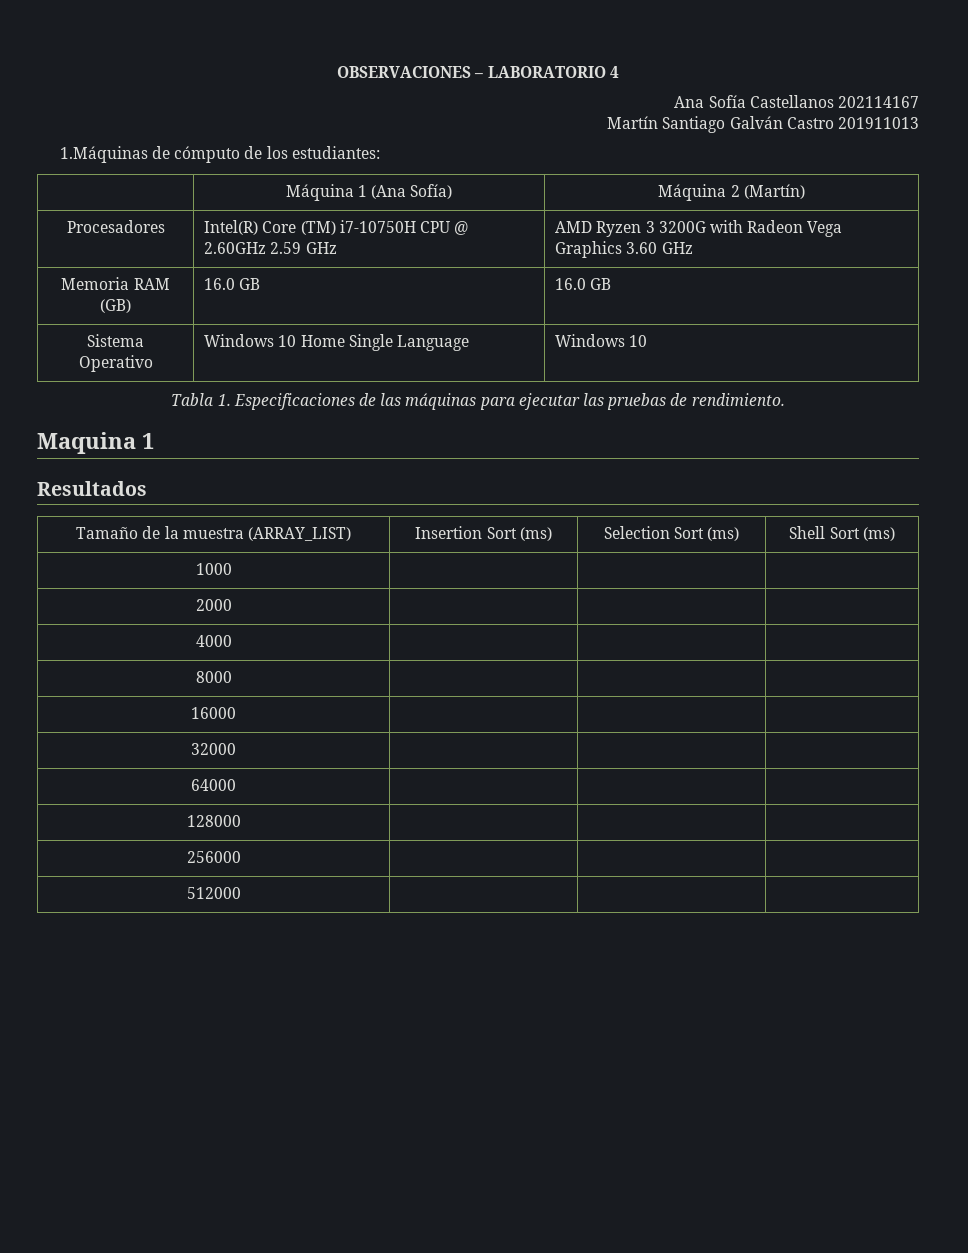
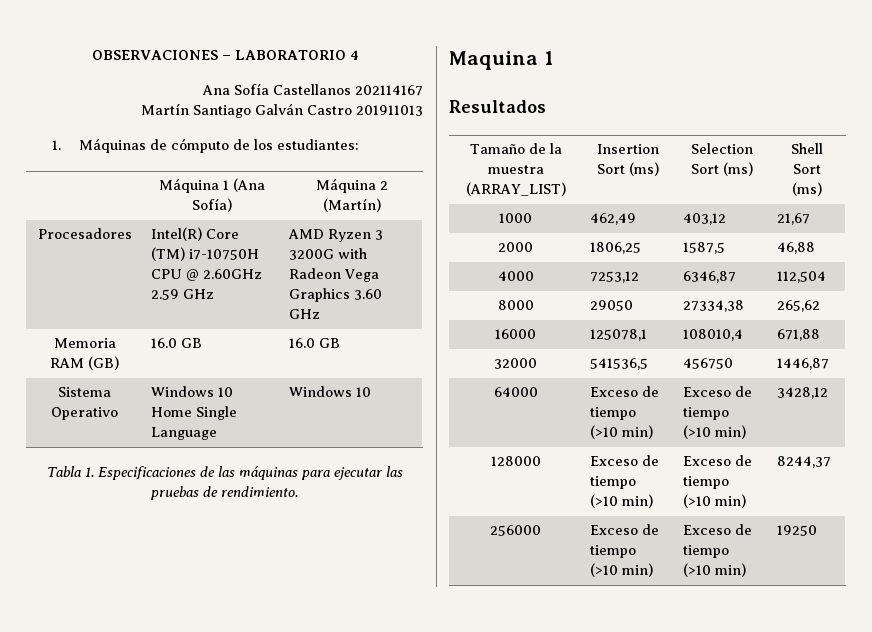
[59,146,148,163] 1.Máquinas -> [52,138,146,153] 1. Máquinas
[195,599,232,611] [195,635,232,647] [195,671,232,683] [191,707,236,719] [191,743,236,755] [191,779,236,791] [186,815,241,827] [186,851,241,863] [186,887,241,899] | | // 2000 | | | // 4000 | | | // 8000 | | | // 16000 | | | // 32000 | | | // 64000 | | | // 128000 | | | // 256000 | | | // 512000 | | | -> [589,213,636,225] [682,213,726,225] [776,213,810,225] [498,242,533,252] [589,242,641,254] [682,242,725,254] [776,242,815,254] [497,271,534,281] [589,271,639,283] [682,271,736,283] [776,271,826,283] [497,300,534,310] [589,300,633,311] [682,300,744,312] [776,300,820,312] [495,329,536,339] [589,329,647,341] [682,329,743,341] [776,329,820,341] [494,358,537,369] [589,358,648,370] [682,358,733,369] [776,358,829,370] [493,387,538,397] [589,386,659,397] [589,407,636,420] [589,425,653,439] [682,386,752,397] [682,407,729,420] [682,425,746,439] [776,387,828,399] [490,456,541,466] [589,455,659,466] [589,476,636,489] [589,494,653,508] [682,455,752,466] [682,476,729,489] [682,494,746,508] [776,456,831,468] [490,525,541,536] [589,524,659,535] [589,545,636,558] [589,563,653,577] [682,524,752,535] [682,545,729,558] [682,563,746,577] [776,525,817,536] 462,49 | 403,12 | 21,67 // 2000 | 1806,25 | 1587,5 | 46,88 // 4000 | 7253,12 | 6346,87 | 112,504 // 8000 | 29050 | 27334,38 | 265,62 // 16000 | 125078,1 | 108010,4 | 671,88 // 32000 | 541536,5 | 456750 | 1446,87 // 64000 | Exceso de tiempo (>10 min) | Exceso de tiempo (>10 min) | 3428,12 // 128000 | Exceso de tiempo (>10 min) | Exceso de tiempo (>10 min) | 8244,37 // 256000 | Exceso de tiempo (>10 min) | Exceso de tiempo (>10 min) | 19250

